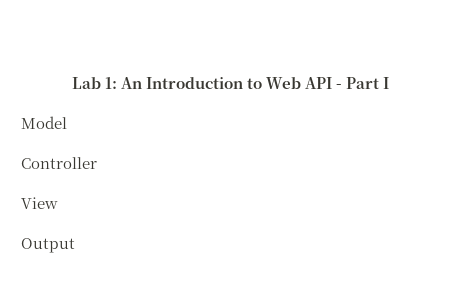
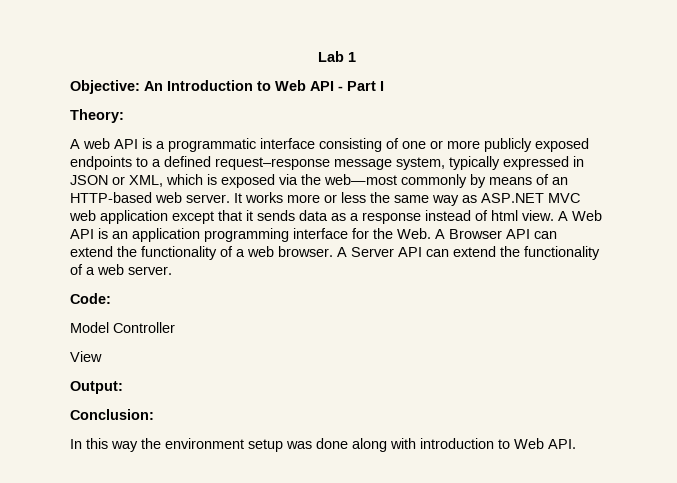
[104,77,117,89] 1: -> [347,52,356,62] [70,80,140,94] 1 // Objective:
(390, 83) none -> [70,109,124,123] [70,138,589,152] [70,156,584,170] [70,174,568,188] [70,192,580,206] [69,210,602,224] [70,228,557,242] [70,246,600,260] [70,264,172,275] [70,293,111,304] // Theory: // A web API is a programmatic interface consisting of one or more publicly exposed endpoints to a defined request–response message system, typically expressed in JSON or XML, which is exposed via the web—most commonly by means of an HTTP-based web server. It works more or less the same way as ASP.NET MVC web application except that it sends data as a response instead of html view. A Web API is an application programming interface for the Web. A Browser API can extend the functionality of a web browser. A Server API can extend the functionality of a web server. // Code:
(67, 122) // -> (109, 327) none
[21,238,75,253] Output -> [70,381,123,394] [70,409,154,420] [70,438,576,452] Output: // Conclusion: // In this way the environment setup was done along with introduction to Web API.

